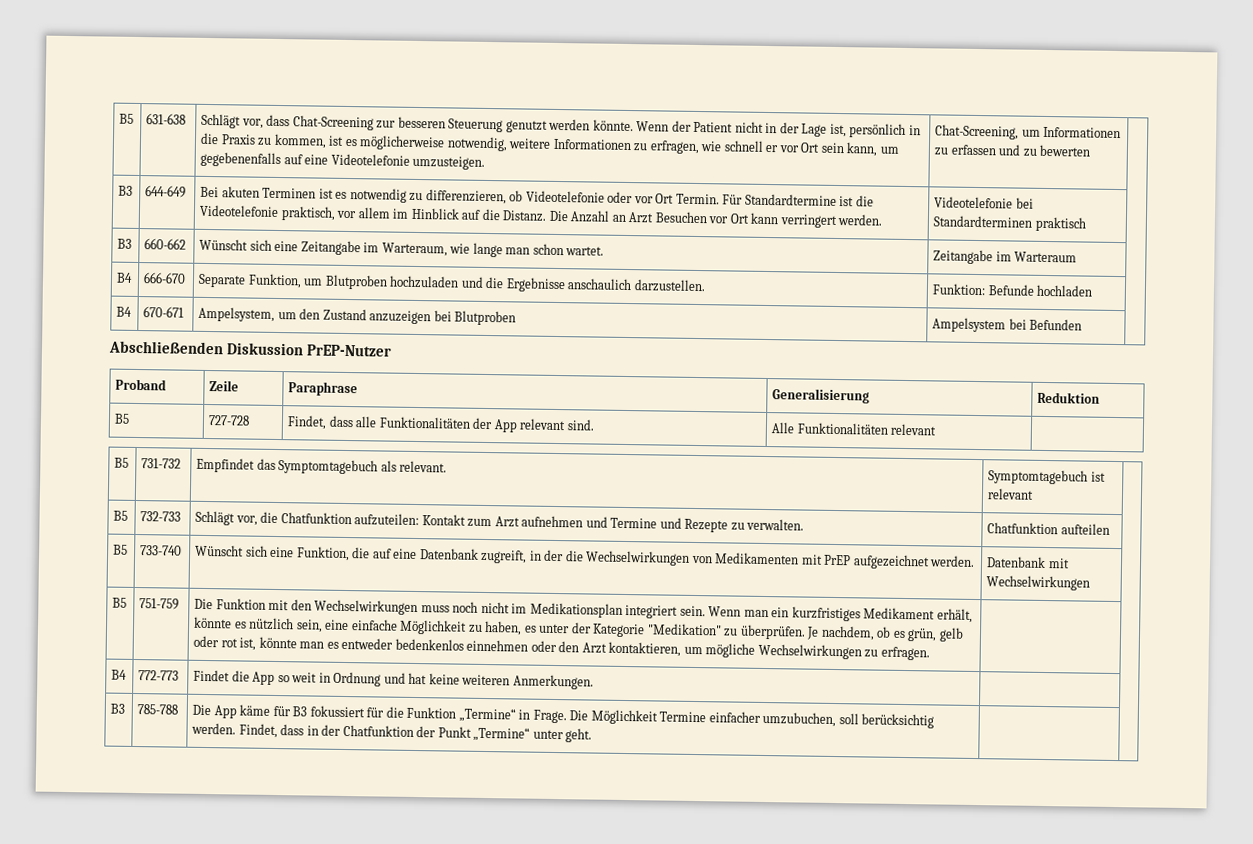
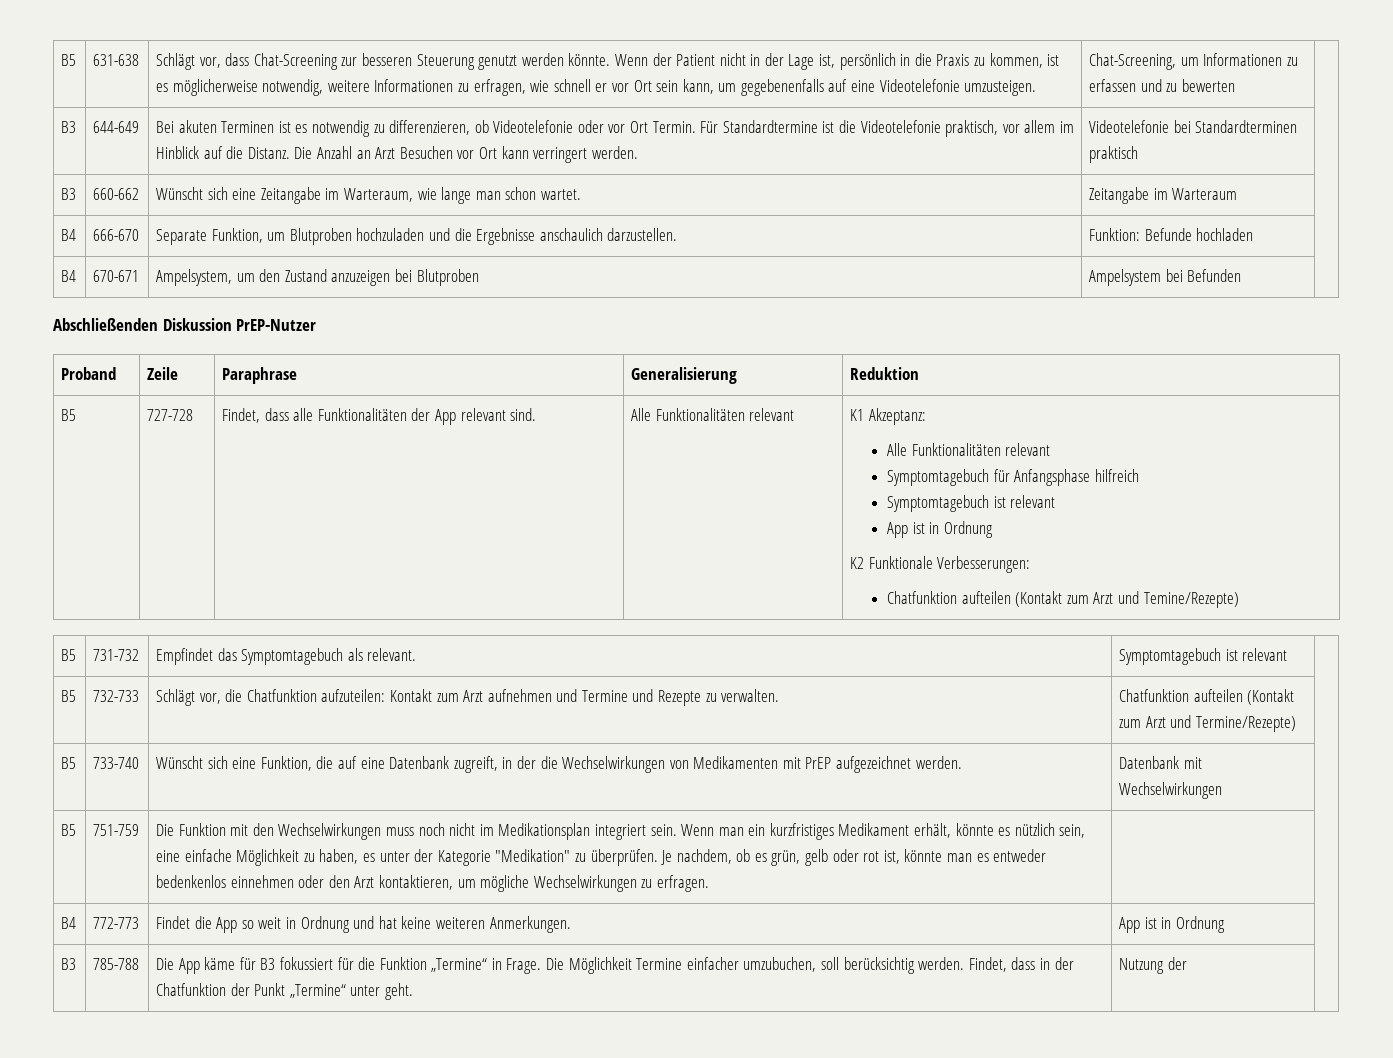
(937, 429) none -> [850,408,926,425] [887,443,1051,456] [887,469,1139,486] [887,495,1056,512] [887,521,993,538] [850,556,1031,573] [887,591,1239,608] K1 Akzeptanz: // Alle Funktionalitäten relevant // Symptomtagebuch für Anfangsphase hilfreich // Symptomtagebuch ist relevant // App ist in Ordnung // K2 Funktionale Verbesserungen: // Chatfunktion aufteilen (Kontakt zum Arzt und Temine/Rezepte)
(1110, 529) none -> [1247,689,1295,705] [1119,715,1296,732] (Kontakt zum Arzt und Termine/Rezepte)
(594, 682) none -> [1119,916,1225,933] App ist in Ordnung
(593, 735) none -> [1119,957,1187,974] Nutzung der

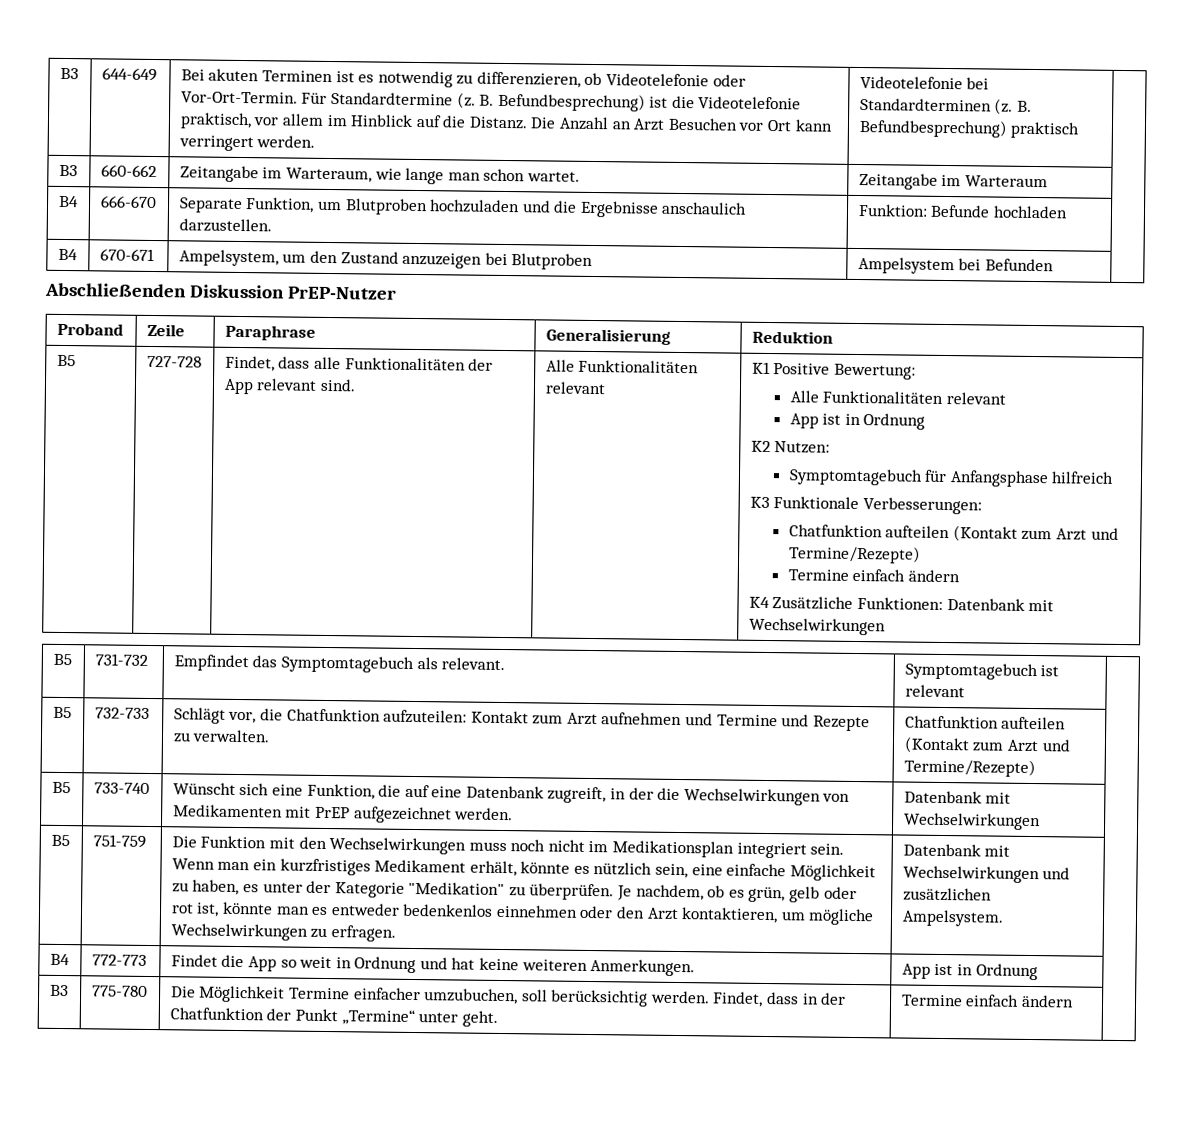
[61,54,77,66] [93,54,140,66] [156,53,1060,70] [156,79,1037,96] [1089,53,1298,70] [1089,79,1235,92] B5 | 631-638 | Schlägt vor, dass Chat-Screening zur besseren Steuerung genutzt werden könnte. Wenn der Patient nicht in der Lage ist, persönlich in die Praxis zu kommen, ist es möglicherweise notwendig, weitere Informationen zu erfragen, wie schnell er vor Ort sein kann, um gegebenenfalls auf eine Videotelefonie umzusteigen. | Chat-Screening, um Informationen zu erfassen und zu bewerten | // -> (59, 73) none
[608,120,818,133] vor Ort Termin. Für Standardtermine -> [180,91,646,112] Vor-Ort-Termin. Für Standardtermine (z. B. Befundbesprechung)
(1298, 126) none -> [994,98,1032,115] [858,119,1008,138] (z. B. Befundbesprechung)
[156,187,257,200] Wünscht sich eine -> (157, 171) none
[868,408,926,425] [887,443,1051,456] [887,469,1139,486] [887,495,1056,512] Akzeptanz: // Alle Funktionalitäten relevant // Symptomtagebuch für Anfangsphase hilfreich // Symptomtagebuch ist relevant -> [773,363,916,380] [789,390,1006,405] Positive Bewertung: // Alle Funktionalitäten relevant
(865, 563) none -> [774,441,831,454] [788,468,1115,488] [749,496,770,509] Nutzen: // Symptomtagebuch für Anfangsphase hilfreich // K3
[1143,592,1239,608] Temine/Rezepte) -> [788,545,921,564] [787,568,960,583] [748,596,1055,612] [748,617,886,636] Termine/Rezepte) // Termine einfach ändern // K4 Zusätzliche Funktionen: Datenbank mit Wechselwirkungen
(709, 883) none -> [902,843,1011,857] [902,865,1071,884] [902,887,992,902] [901,909,1004,927] Datenbank mit Wechselwirkungen und zusätzlichen Ampelsystem.
[93,958,140,970] [156,957,565,974] 785-788 | Die App käme für B3 fokussiert für die Funktion „Termine“ in Frage. Die -> [91,985,148,997] [170,986,196,998] 775-780 | Die
[1119,957,1187,974] Nutzung der -> [900,994,1074,1008] Termine einfach ändern

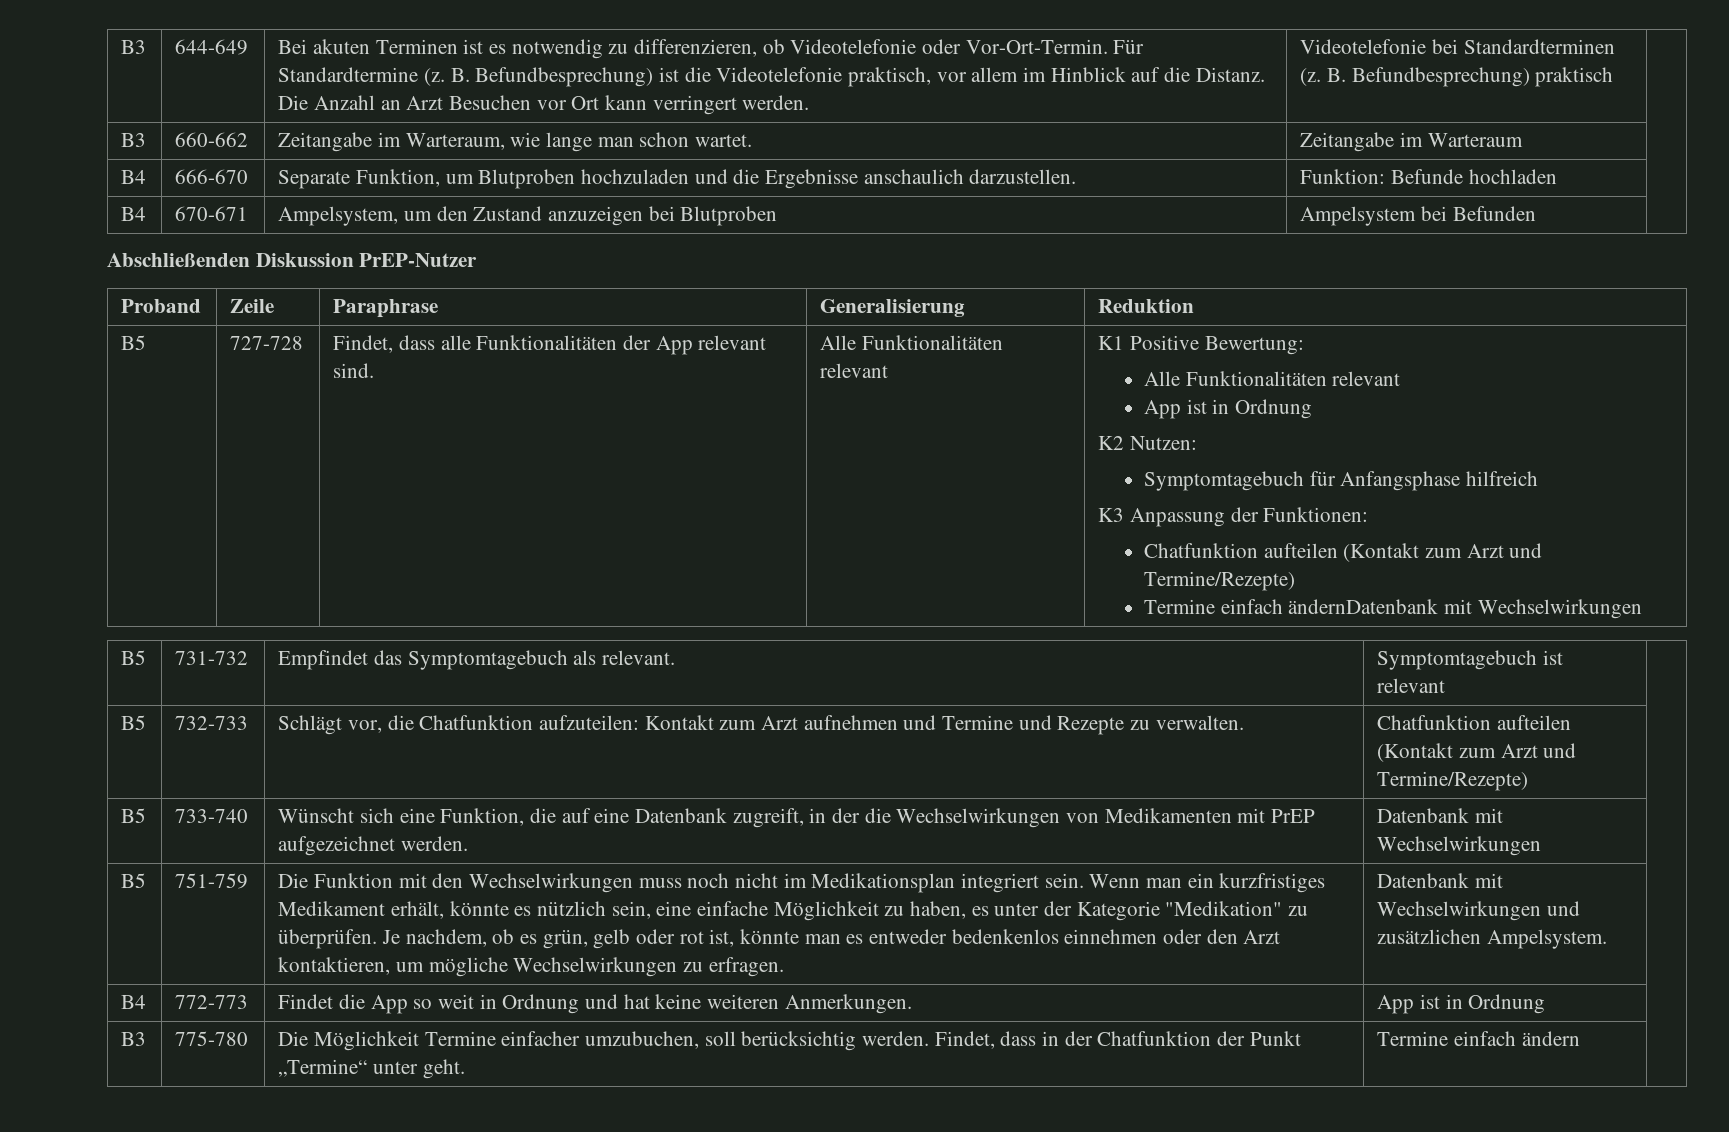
[773,496,982,515] Funktionale Verbesserungen: -> [1129,507,1369,527] Anpassung der Funktionen:
[907,569,960,583] [748,596,1025,611] ändern // K4 Zusätzliche Funktionen: Datenbank -> [1288,599,1439,614] ändernDatenbank

